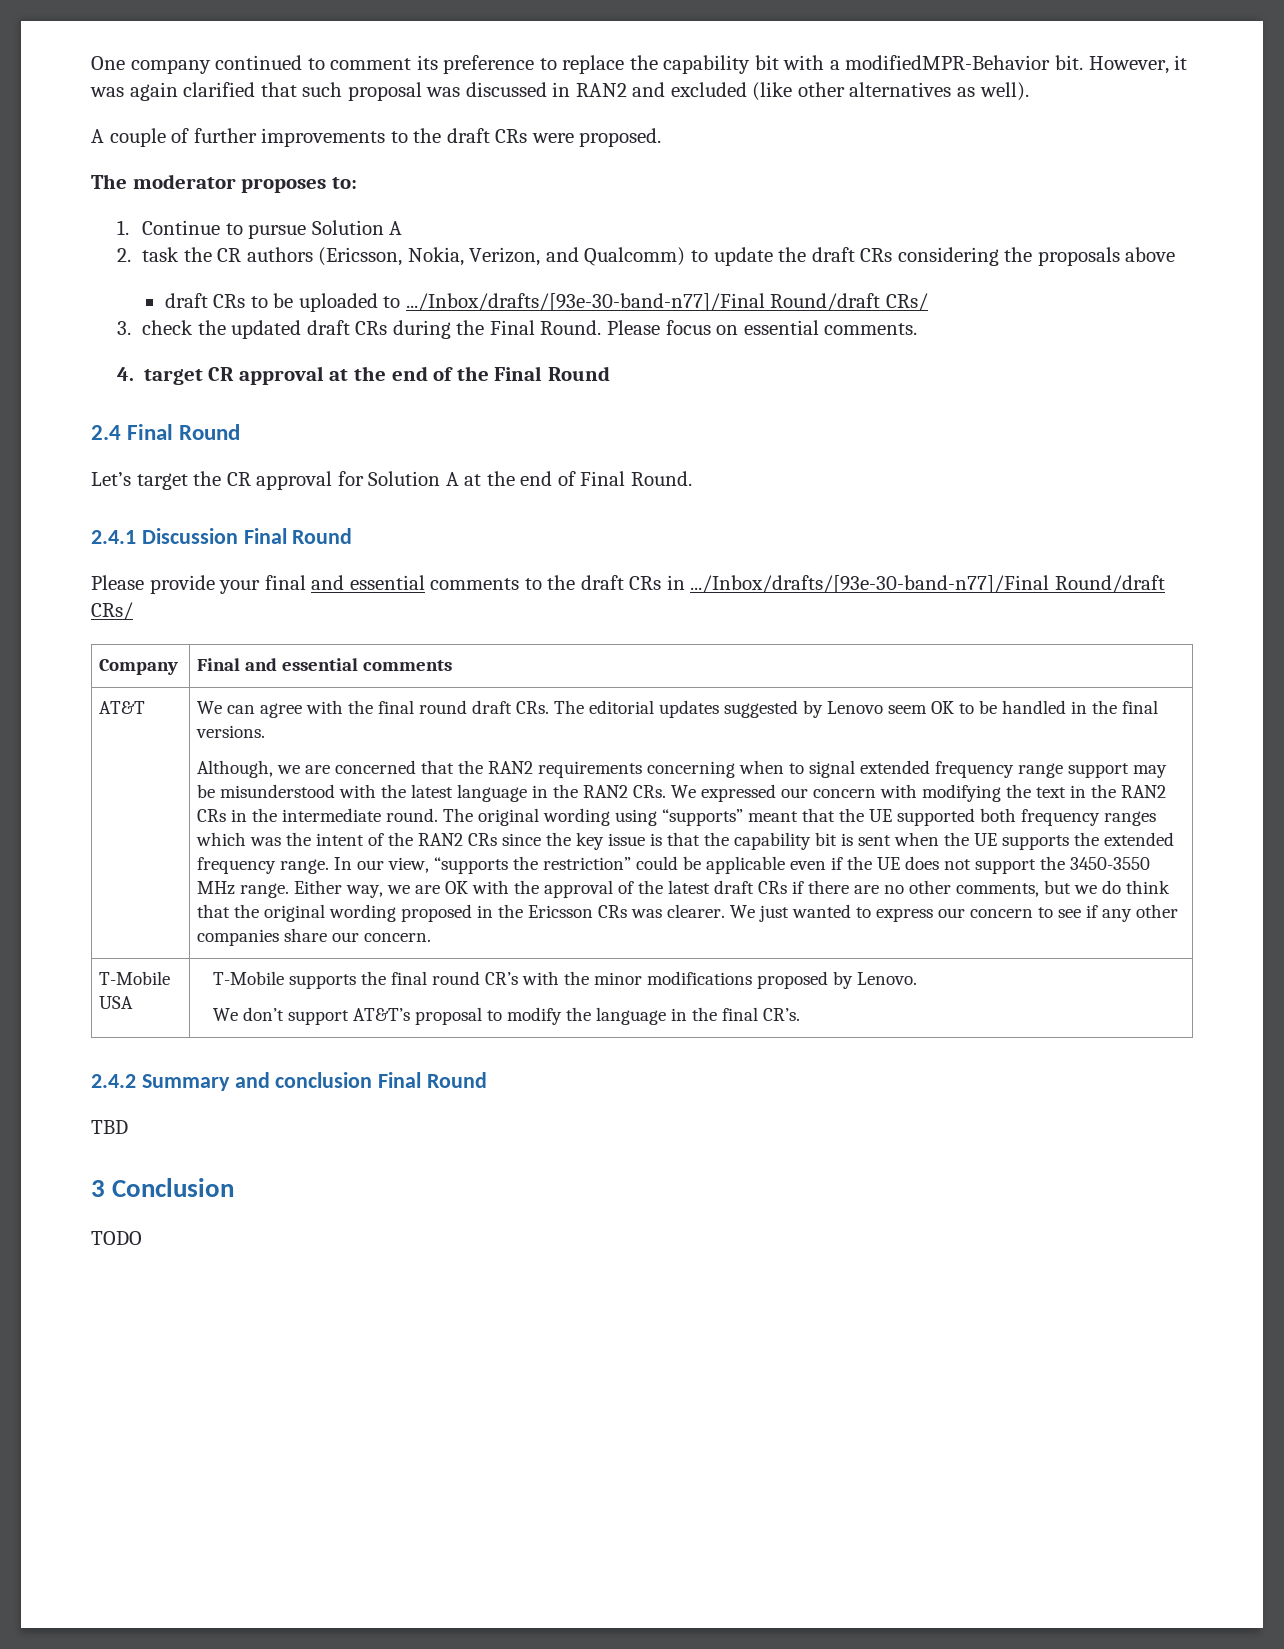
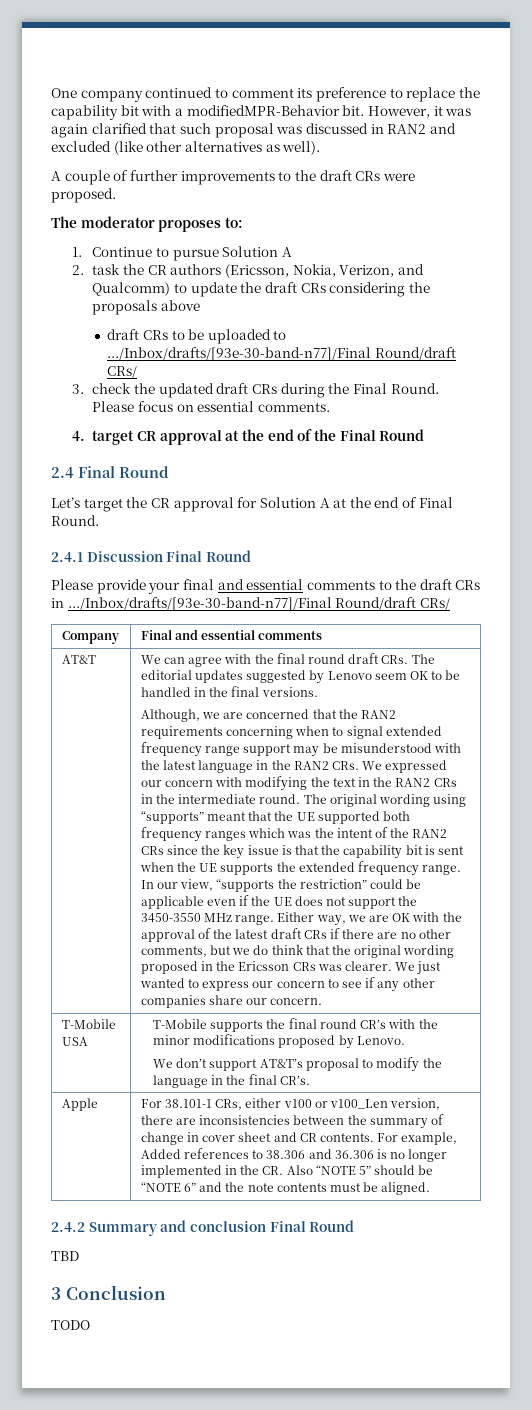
(800, 1014) none -> [61,1098,98,1111] [140,1098,441,1110] [140,1114,444,1129] [140,1132,458,1145] [140,1148,448,1162] [140,1165,434,1178] [140,1182,431,1195] // Apple | For 38.101-1 CRs, either v100 or v100_Len version, there are inconsistencies between the summary of change in cover sheet and CR contents. For example, Added references to 38.306 and 36.306 is no longer implemented in the CR. Also “NOTE 5” should be “NOTE 6” and the note contents must be aligned.

